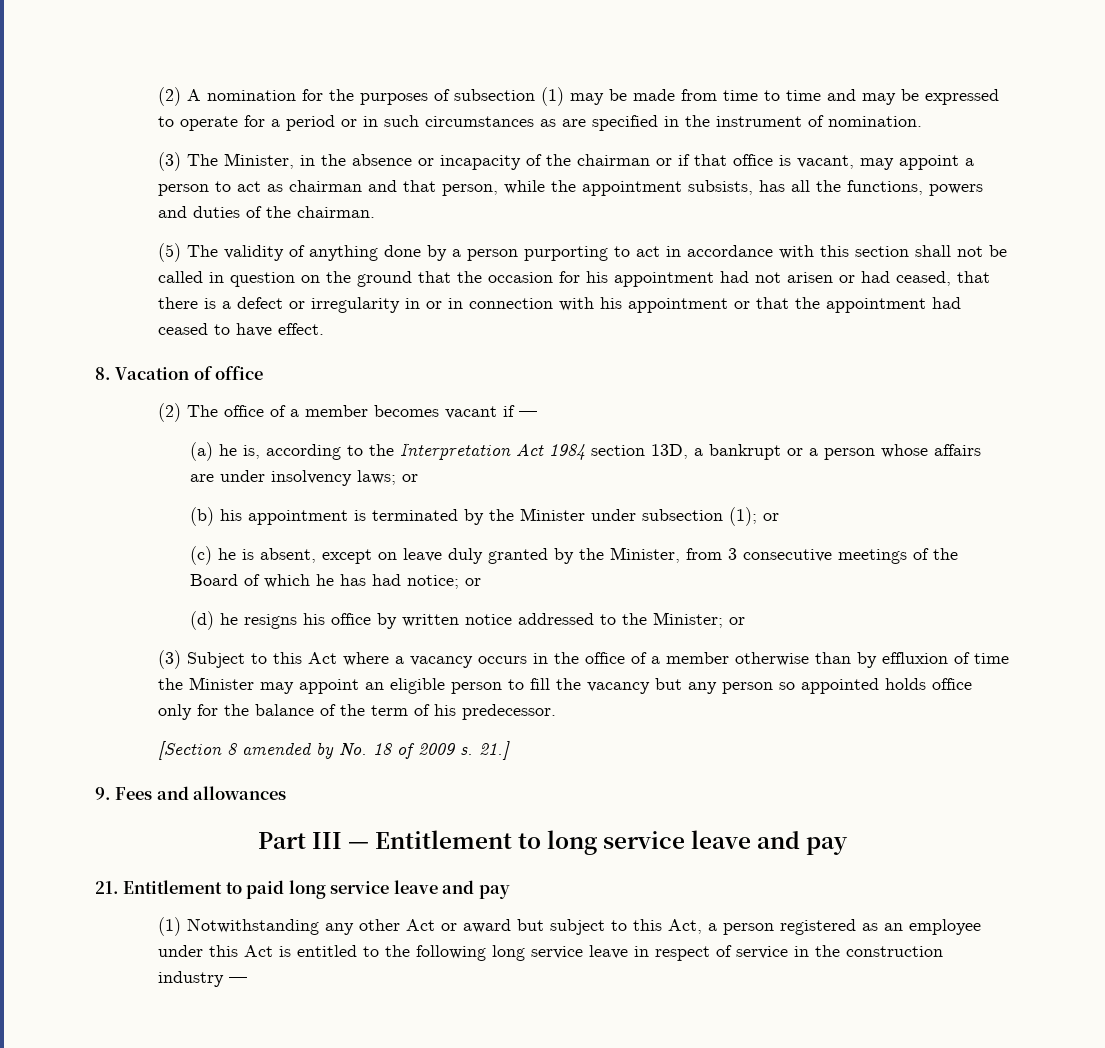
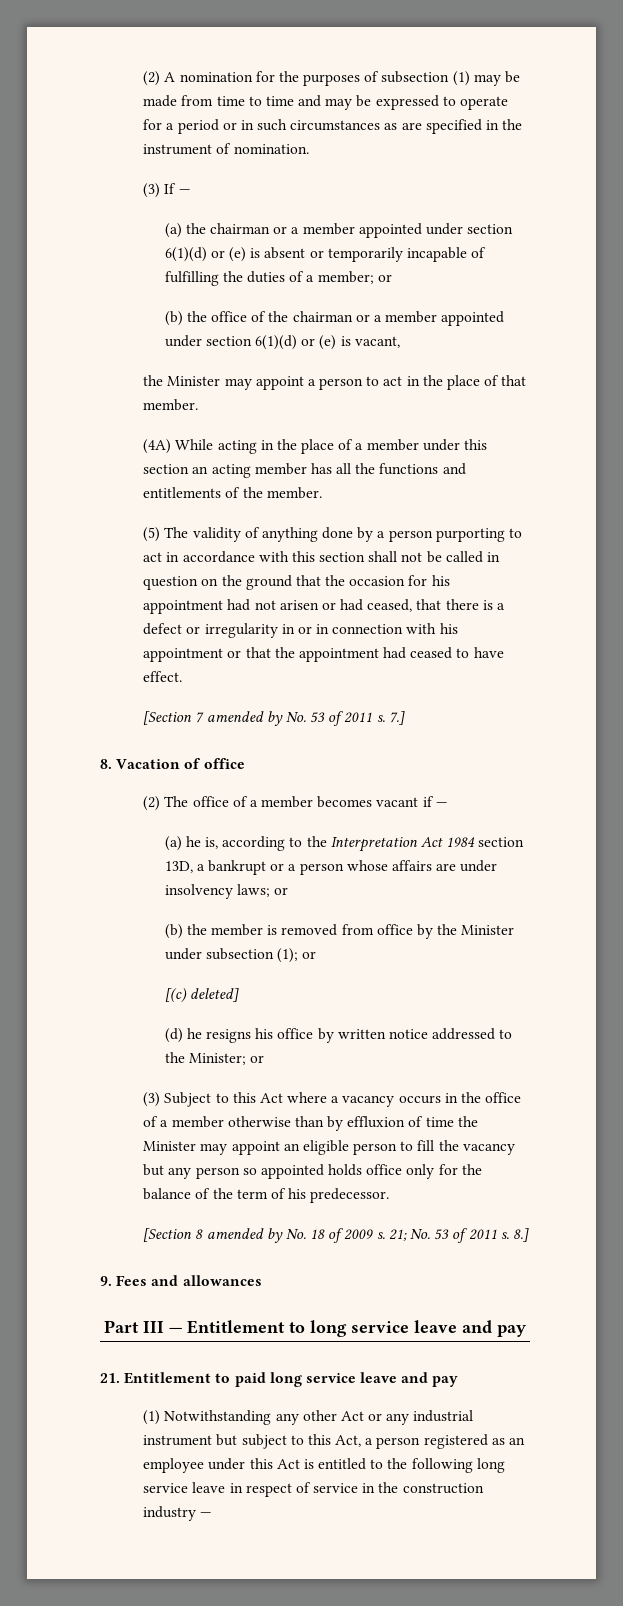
[187,153,774,170] The Minister, in the absence or incapacity of the chairman or if that office -> [164,183,191,194] [164,223,514,238] [164,247,487,262] [164,271,392,286] [164,311,505,326] [164,335,337,350] If — // (a) the chairman or a member appointed under section 6(1)(d) or (e) is absent or temporarily incapable of fulfilling the duties of a member; or // (b) the office of the chairman or a member appointed under section 6(1)(d) or (e)
(855, 162) none -> [143,375,221,386] // the Minister
[267,180,984,196] [158,206,376,218] as chairman and that person, while the appointment subsists, has all the functions, powers and duties of the chairman. -> [406,375,527,390] [143,399,199,411] [143,439,488,454] [143,463,466,478] [143,487,322,499] in the place of that member. // (4A) While acting in the place of a member under this section an acting member has all the functions and entitlements of the member.
(325, 329) none -> [143,711,405,726] // [Section 7 amended by No. 53 of 2011 s. 7.]
[219,509,458,525] his appointment is terminated -> [186,924,413,936] the member is removed from office
[189,546,958,565] [189,574,481,589] (c) he is absent, except on leave duly granted by the Minister, from 3 consecutive meetings of the Board of which he has had notice; or -> [164,988,239,1003] [(c) deleted]
[479,741,511,760] 21.] -> [388,1228,529,1243] 21; No. 53 of 2011 s. 8.]
[463,919,512,933] award -> [386,1410,474,1425] [143,1435,213,1446] any industrial instrument

